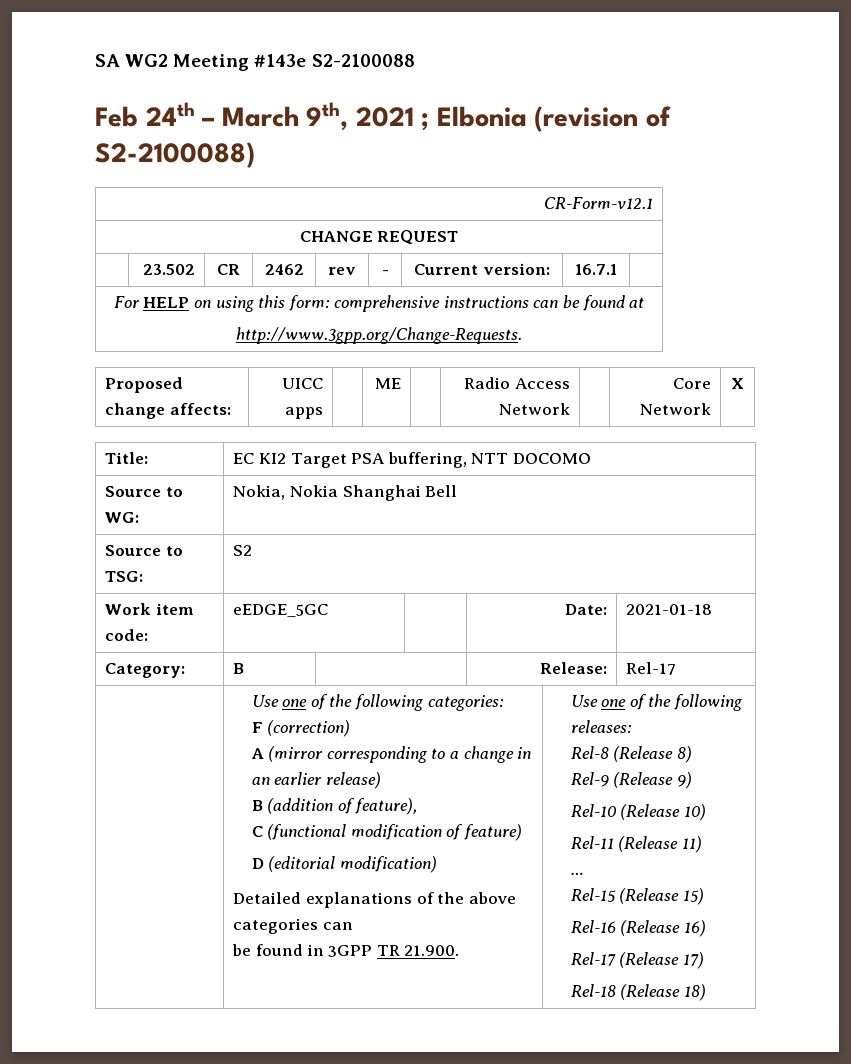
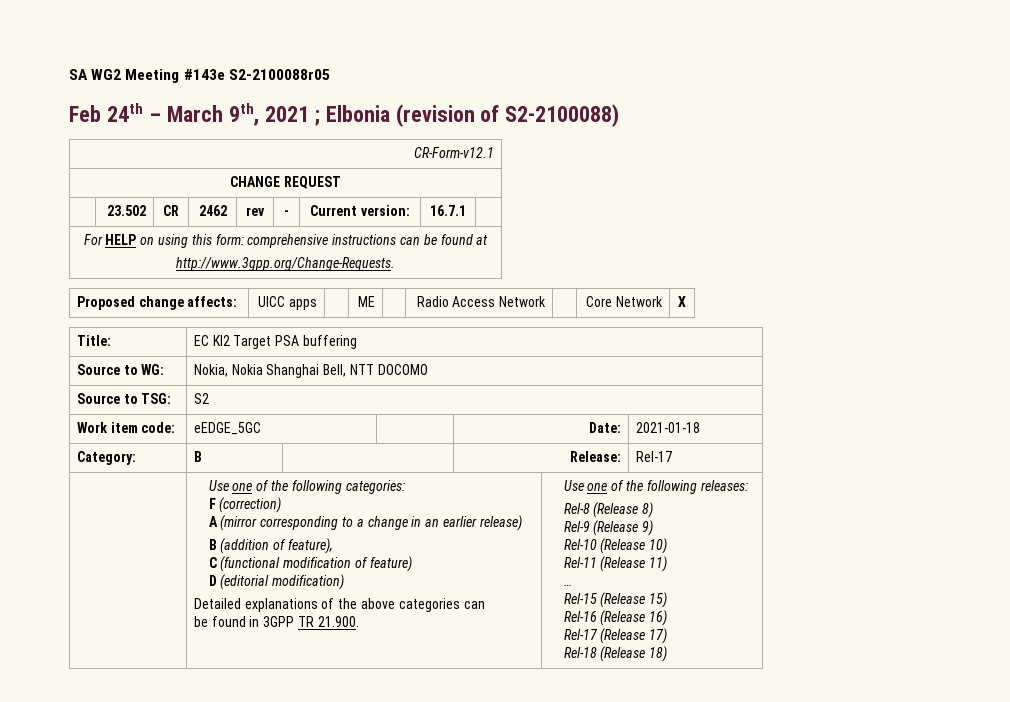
[311,54,415,67] S2-2100088 -> [228,69,330,80] S2-2100088r05
[387,452,591,468] buffering, NTT DOCOMO -> [302,335,357,349] buffering
[425,485,458,497] Bell -> [323,364,428,377] Bell, NTT DOCOMO

